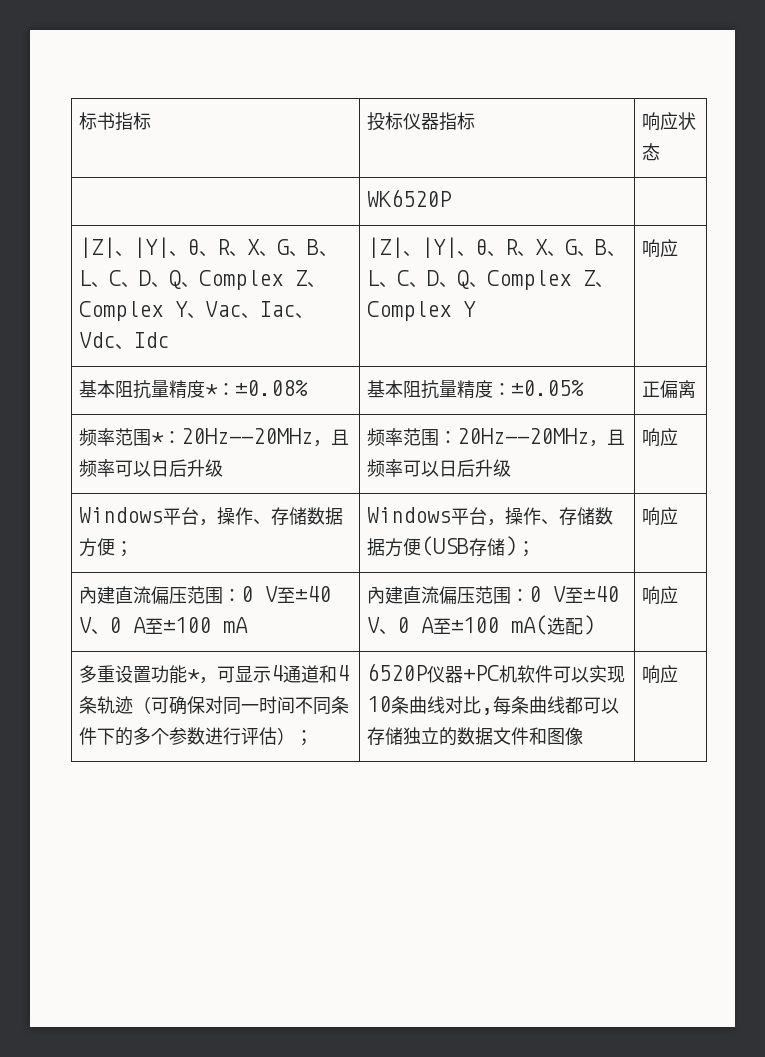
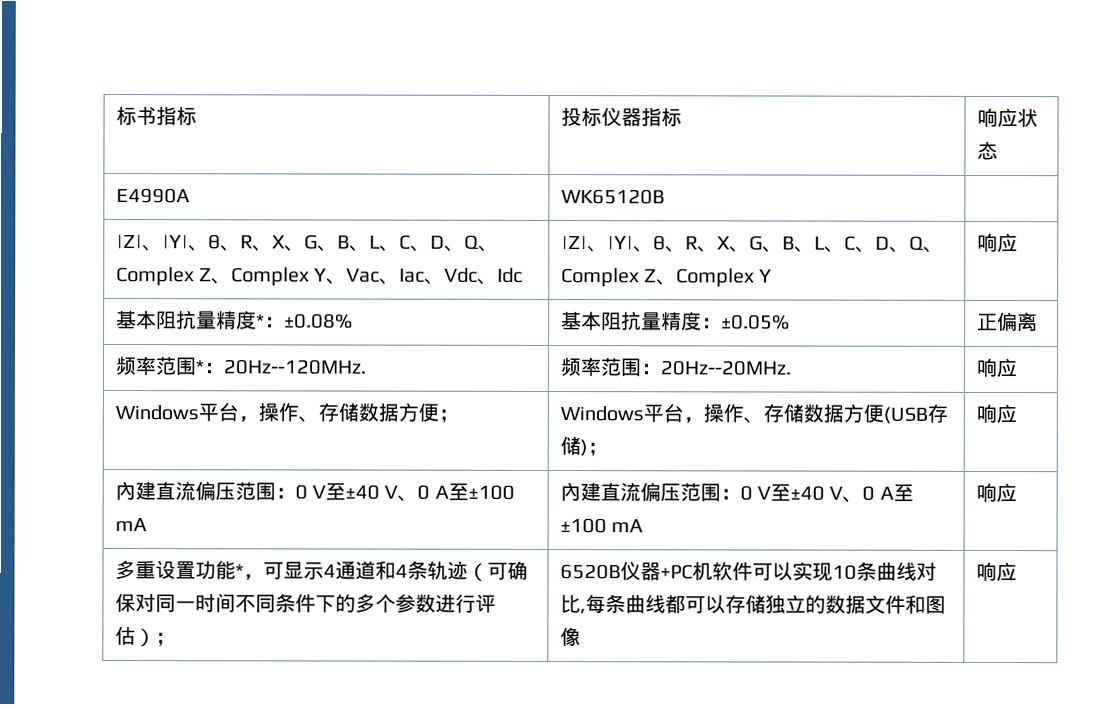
[367,189,452,207] | WK6520P -> [115,188,190,204] [560,189,665,205] E4990A | WK65120B
[181,428,350,447] [79,459,224,477] [367,428,626,447] [367,459,512,477] 20Hz--20MHz，且频率可以日后升级 | 频率范围：20Hz--20MHz，且频率可以日后升级 -> [222,359,366,375] [559,357,791,377] 20Hz--120MHz. | 频率范围：20Hz--20MHz.
[511,615,596,635] mA(选配) -> [610,519,643,533] mA
[367,663,428,681] 6520P -> [559,564,621,580] 6520B

